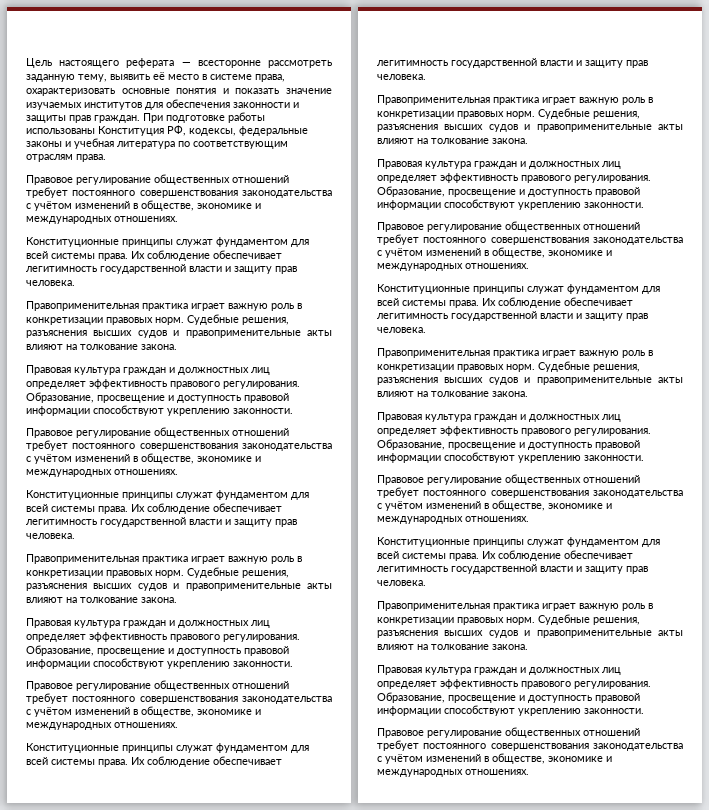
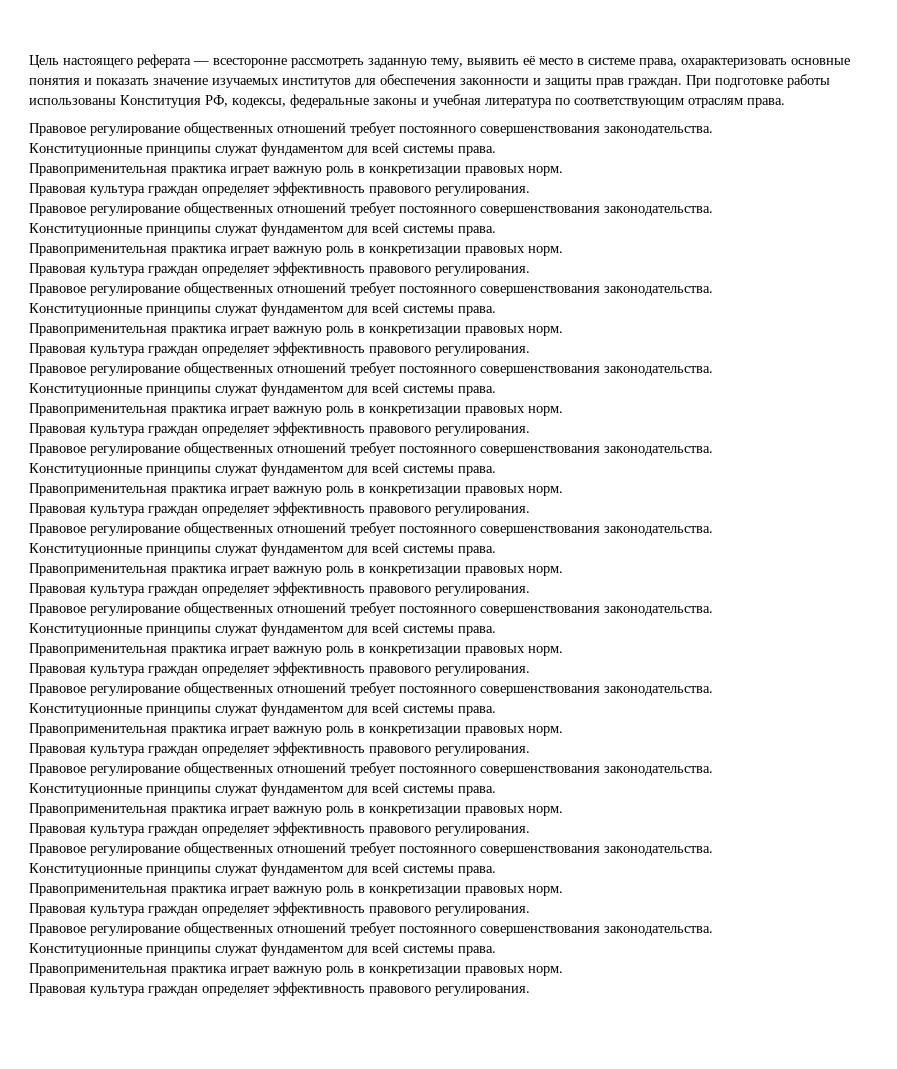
[242,190,332,198] [26,200,261,211] [26,216,178,224] [26,237,309,247] [26,250,282,261] [26,264,297,274] [26,280,75,286] [26,301,302,311] [26,314,289,325] [26,330,332,338] [26,344,177,350] [26,365,270,375] [26,379,300,389] [26,392,289,403] [26,405,293,416] [26,427,289,438] [26,440,332,451] [26,453,261,464] [26,469,178,477] [26,490,309,500] [26,503,282,514] [26,517,297,527] [26,533,75,539] [26,554,302,564] [26,567,289,578] [26,583,332,591] [26,597,177,603] [26,618,270,628] [26,632,300,642] [26,645,289,656] [26,658,293,669] [26,680,289,691] [26,693,332,704] [26,706,261,717] [26,722,178,730] [26,743,309,753] [26,756,282,767] [377,58,648,68] [377,74,426,80] [377,95,653,105] [377,108,640,119] [377,124,683,132] [377,138,528,144] [377,159,621,169] [377,173,651,183] [377,186,640,197] [377,199,644,210] [377,221,640,232] [377,234,683,245] [377,247,612,258] [377,263,529,271] [377,284,660,294] [377,297,633,308] [377,311,648,321] [377,327,426,333] [377,348,653,358] [377,361,640,372] [377,377,683,385] [377,391,528,397] [377,412,621,422] [377,426,651,436] [377,439,640,450] [377,452,644,463] [377,474,640,485] [377,487,683,498] [377,500,612,511] [377,516,529,524] [377,537,660,547] [377,550,633,561] [377,564,648,574] [377,580,426,586] [377,601,653,611] [377,614,640,625] [377,630,683,638] [377,644,528,650] [377,665,621,675] [377,679,651,689] [377,692,640,703] [377,705,644,716] [377,727,640,738] [377,740,683,751] [377,753,612,764] [377,769,529,777] законодательства с учётом изменений в обществе, экономике и международных отношениях. // Конституционные принципы служат фундаментом для всей системы права. Их соблюдение обеспечивает легитимность государственной власти и защиту прав человека. // Правоприменительная практика играет важную роль в конкретизации правовых норм. Судебные решения, разъяснения высших судов и правоприменительные акты влияют на толкование закона. // Правовая культура граждан и должностных лиц определяет эффективность правового регулирования. Образование, просвещение и доступность правовой информации способствуют укреплению законности. // Правовое регулирование общественных отношений требует постоянного совершенствования законодательства с учётом изменений в обществе, экономике и международных отношениях. // Конституционные принципы служат фундаментом для всей системы права. Их соблюдение обеспечивает легитимность государственной власти и защиту прав человека. // Правоприменительная практика играет важную роль в конкретизации правовых норм. Судебные решения, разъяснения высших судов и правоприменительные акты влияют на толкование закона. // Правовая культура граждан и должностных лиц определяет эффективность правового регулирования. Образование, просвещение и доступность правовой информации способствуют укреплению законности. // Правовое регулирование общественных отношений требует постоянного совершенствования законодательства с учётом изменений в обществе, экономике и международных отношениях. // Конституционные принципы служат фундаментом для всей системы права. Их соблюдение обеспечивает легитимность государственной власти и защиту прав человека. // Правоприменительная практика играет важную роль в конкретизации правовых норм. Судебные решения, разъяснения высших судов и правоприменительные акты влияют на толкование закона. // Правовая культура граждан и должностных лиц определяет эффективность правового регулирования. Образование, просвещение и доступность правовой информации способствуют укреплению законности. // Правовое регулирование общественных отношений требует постоянного совершенствования законодательства с учётом изменений в обществе, экономике и международных отношениях. // Конституционные принципы служат фундаментом для всей системы права. Их соблюдение обеспечивает легитимность государственной власти и защиту прав человека. // Правоприменительная практика играет важную роль в конкретизации правовых норм. Судебные решения, разъяснения высших судов и правоприменительные акты влияют на толкование закона. // Правовая культура граждан и должностных лиц определяет эффективность правового регулирования. Образование, просвещение и доступность правовой информации способствуют укреплению законности. // Правовое регулирование общественных отношений требует постоянного совершенствования законодательства с учётом изменений в обществе, экономике и международных отношениях. // Конституционные принципы служат фундаментом для всей системы права. Их соблюдение обеспечивает легитимность государственной власти и защиту прав человека. // Правоприменительная практика играет важную роль в конкретизации правовых норм. Судебные решения, разъяснения высших судов и правоприменительные акты влияют на толкование закона. // Правовая культура граждан и должностных лиц определяет эффективность правового регулирования. Образование, просвещение и доступность правовой информации способствуют укреплению законности. // Правовое регулирование общественных отношений требует постоянного совершенствования законодательства с учётом изменений в обществе, экономике и международных отношениях. -> [604,126,713,136] [29,142,496,156] [29,163,563,176] [29,182,530,196] [29,202,713,216] [29,222,496,236] [29,243,563,256] [29,262,530,276] [29,282,713,296] [29,302,496,316] [29,323,563,336] [29,342,530,356] [29,362,713,376] [29,382,496,396] [29,403,563,416] [29,422,530,436] [29,442,713,456] [29,462,496,476] [29,483,563,496] [29,502,530,516] [29,522,713,536] [29,542,496,556] [29,563,563,576] [29,582,530,596] [29,602,713,616] [29,622,496,636] [29,643,563,656] [29,662,530,676] [29,682,713,696] [29,702,496,716] [29,723,563,736] [29,742,530,756] [29,762,713,776] [29,782,496,796] [29,803,563,816] [29,822,530,836] [29,842,713,856] [29,862,496,876] [29,883,563,896] [29,902,530,916] [29,922,713,936] [29,942,496,956] [29,963,563,976] [29,982,530,996] законодательства. // Конституционные принципы служат фундаментом для всей системы права. // Правоприменительная практика играет важную роль в конкретизации правовых норм. // Правовая культура граждан определяет эффективность правового регулирования. // Правовое регулирование общественных отношений требует постоянного совершенствования законодательства. // Конституционные принципы служат фундаментом для всей системы права. // Правоприменительная практика играет важную роль в конкретизации правовых норм. // Правовая культура граждан определяет эффективность правового регулирования. // Правовое регулирование общественных отношений требует постоянного совершенствования законодательства. // Конституционные принципы служат фундаментом для всей системы права. // Правоприменительная практика играет важную роль в конкретизации правовых норм. // Правовая культура граждан определяет эффективность правового регулирования. // Правовое регулирование общественных отношений требует постоянного совершенствования законодательства. // Конституционные принципы служат фундаментом для всей системы права. // Правоприменительная практика играет важную роль в конкретизации правовых норм. // Правовая культура граждан определяет эффективность правового регулирования. // Правовое регулирование общественных отношений требует постоянного совершенствования законодательства. // Конституционные принципы служат фундаментом для всей системы права. // Правоприменительная практика играет важную роль в конкретизации правовых норм. // Правовая культура граждан определяет эффективность правового регулирования. // Правовое регулирование общественных отношений требует постоянного совершенствования законодательства. // Конституционные принципы служат фундаментом для всей системы права. // Правоприменительная практика играет важную роль в конкретизации правовых норм. // Правовая культура граждан определяет эффективность правового регулирования. // Правовое регулирование общественных отношений требует постоянного совершенствования законодательства. // Конституционные принципы служат фундаментом для всей системы права. // Правоприменительная практика играет важную роль в конкретизации правовых норм. // Правовая культура граждан определяет эффективность правового регулирования. // Правовое регулирование общественных отношений требует постоянного совершенствования законодательства. // Конституционные принципы служат фундаментом для всей системы права. // Правоприменительная практика играет важную роль в конкретизации правовых норм. // Правовая культура граждан определяет эффективность правового регулирования. // Правовое регулирование общественных отношений требует постоянного совершенствования законодательства. // Конституционные принципы служат фундаментом для всей системы права. // Правоприменительная практика играет важную роль в конкретизации правовых норм. // Правовая культура граждан определяет эффективность правового регулирования. // Правовое регулирование общественных отношений требует постоянного совершенствования законодательства. // Конституционные принципы служат фундаментом для всей системы права. // Правоприменительная практика играет важную роль в конкретизации правовых норм. // Правовая культура граждан определяет эффективность правового регулирования. // Правовое регулирование общественных отношений требует постоянного совершенствования законодательства. // Конституционные принципы служат фундаментом для всей системы права. // Правоприменительная практика играет важную роль в конкретизации правовых норм. // Правовая культура граждан определяет эффективность правового регулирования.

